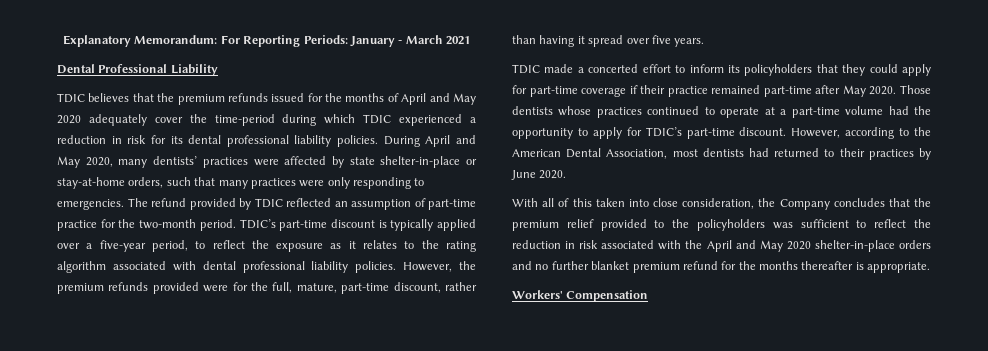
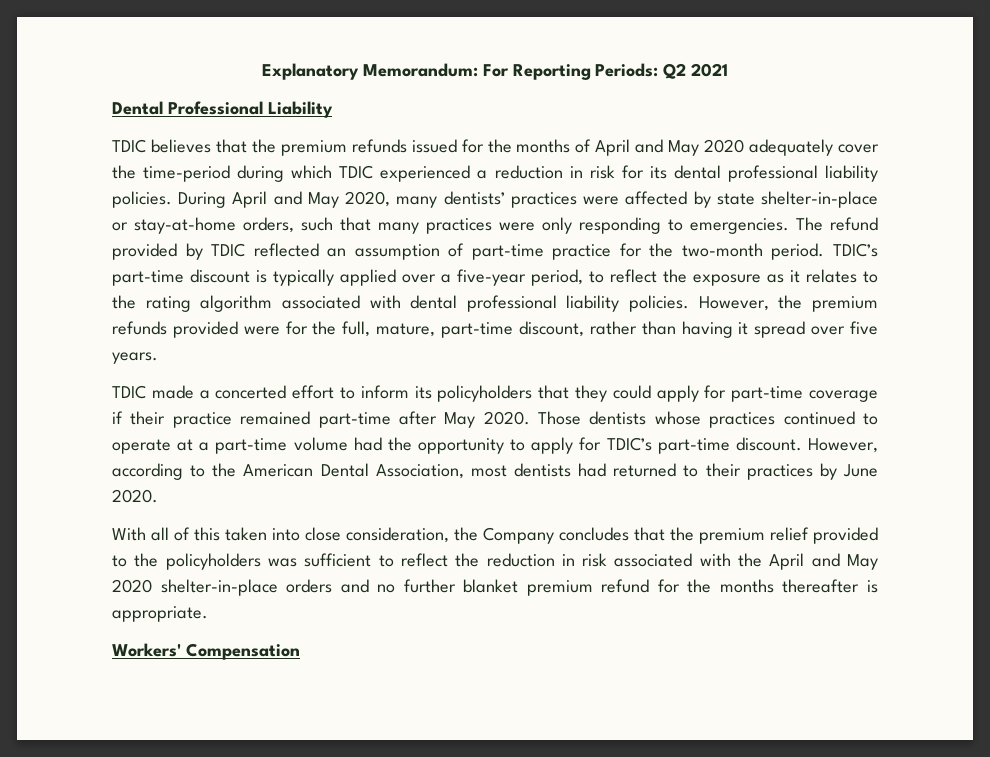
[349,35,443,47] January - March -> [663,63,687,79] Q2

